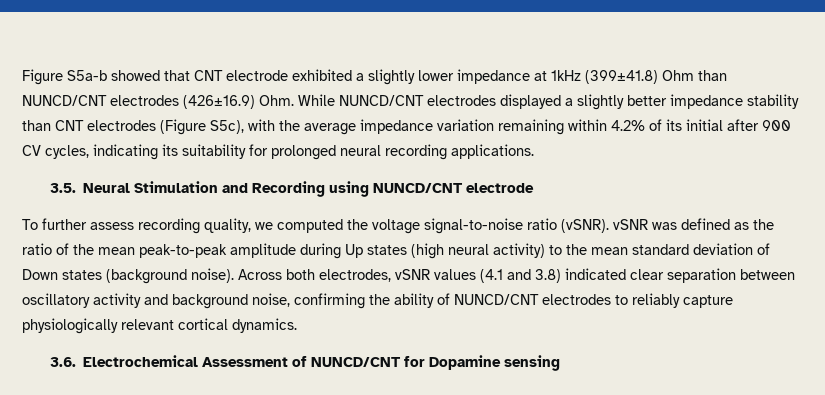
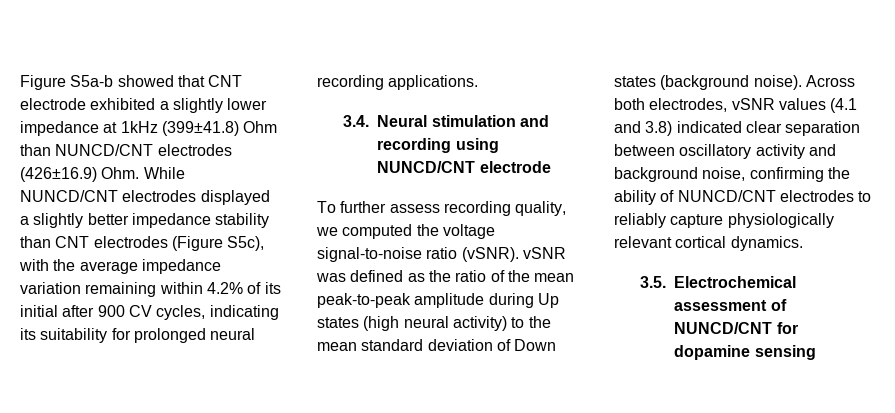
[50,181,326,197] 3.5. Neural Stimulation and Recording -> [343,115,550,127] [377,138,452,153] 3.4. Neural stimulation and recording
[50,355,289,367] 3.6. Electrochemical Assessment -> [640,276,797,288] [674,300,768,311] 3.5. Electrochemical assessment
[429,355,502,370] Dopamine -> [674,345,751,360] dopamine

